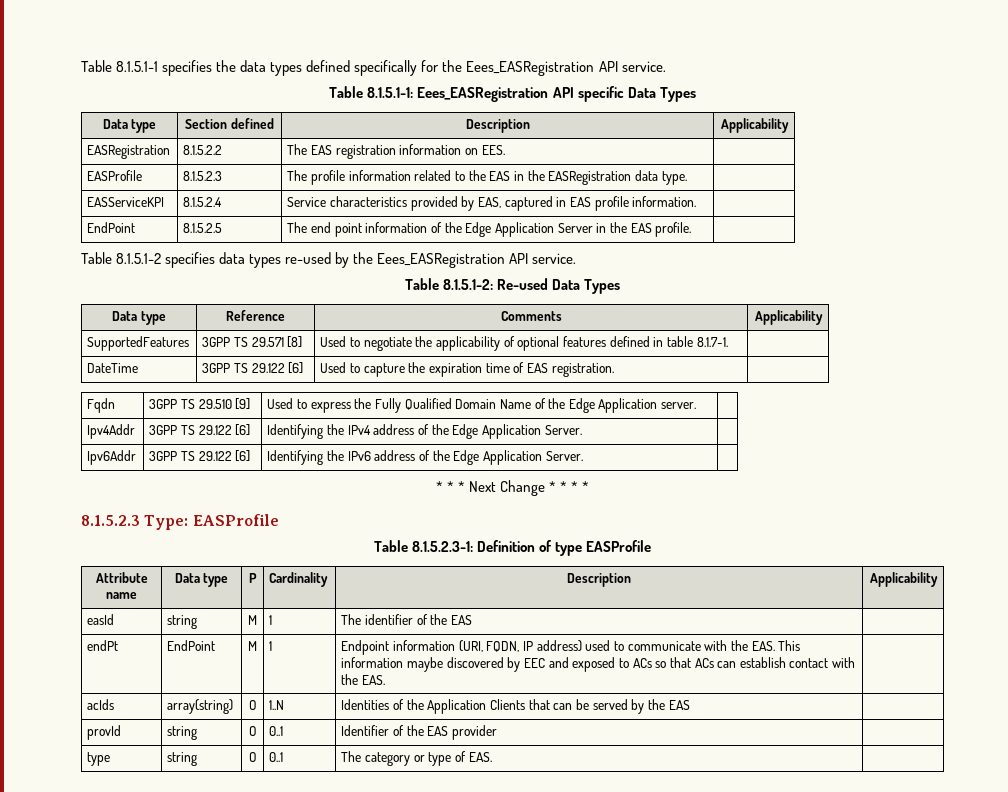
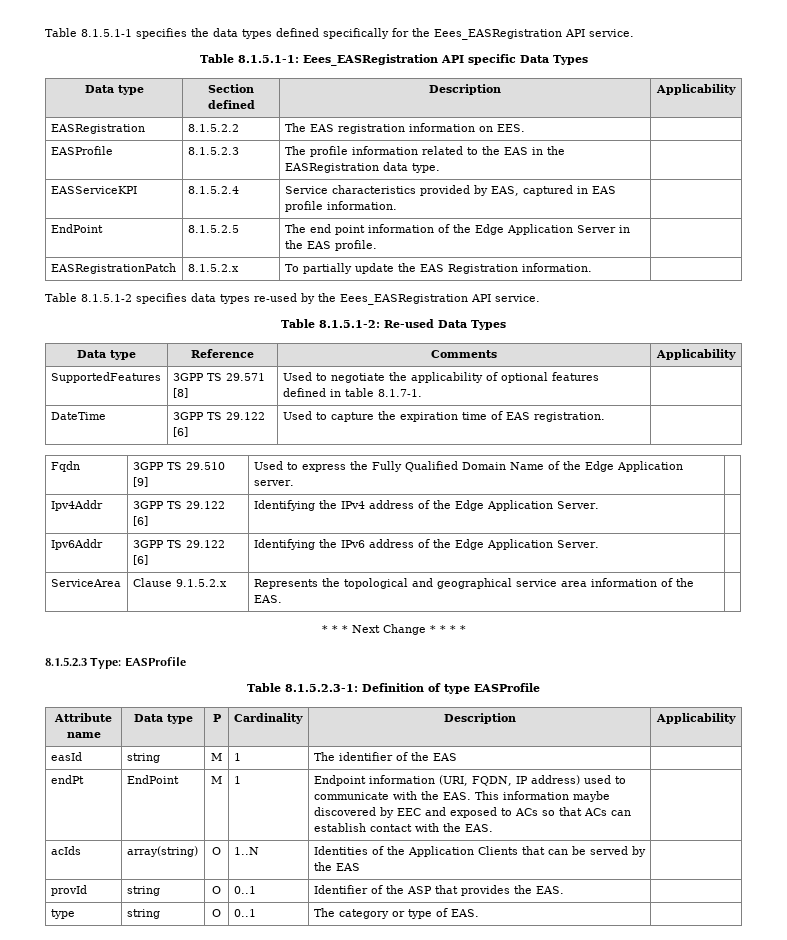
(692, 229) none -> [50,263,176,274] [187,264,239,272] [284,263,592,274] // EASRegistrationPatch | 8.1.5.2.x | To partially update the EAS Registration information. |
(583, 456) none -> [50,579,121,587] [132,578,227,587] [253,578,694,589] [253,595,282,603] // ServiceArea | Clause 9.1.5.2.x | Represents the topological and geographical service area information of the EAS. |
[427,725,497,740] EAS provider -> [406,885,564,896] ASP that provides the EAS.

